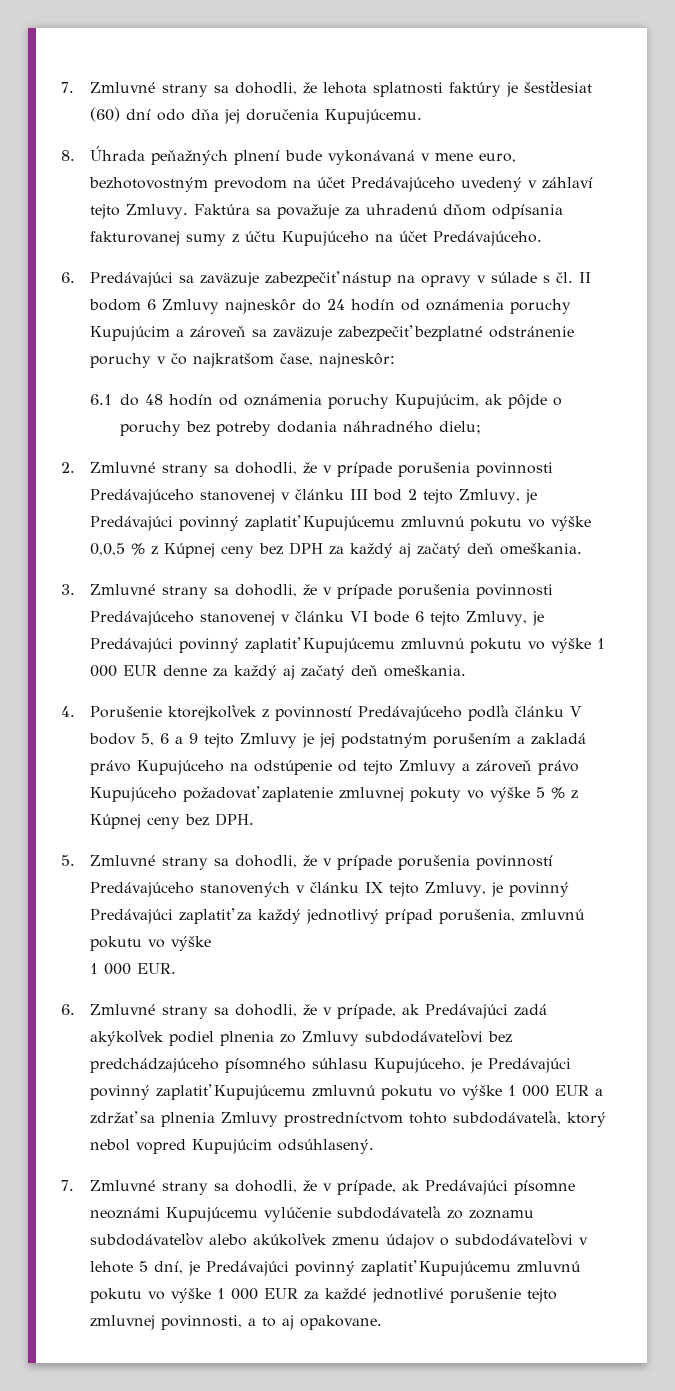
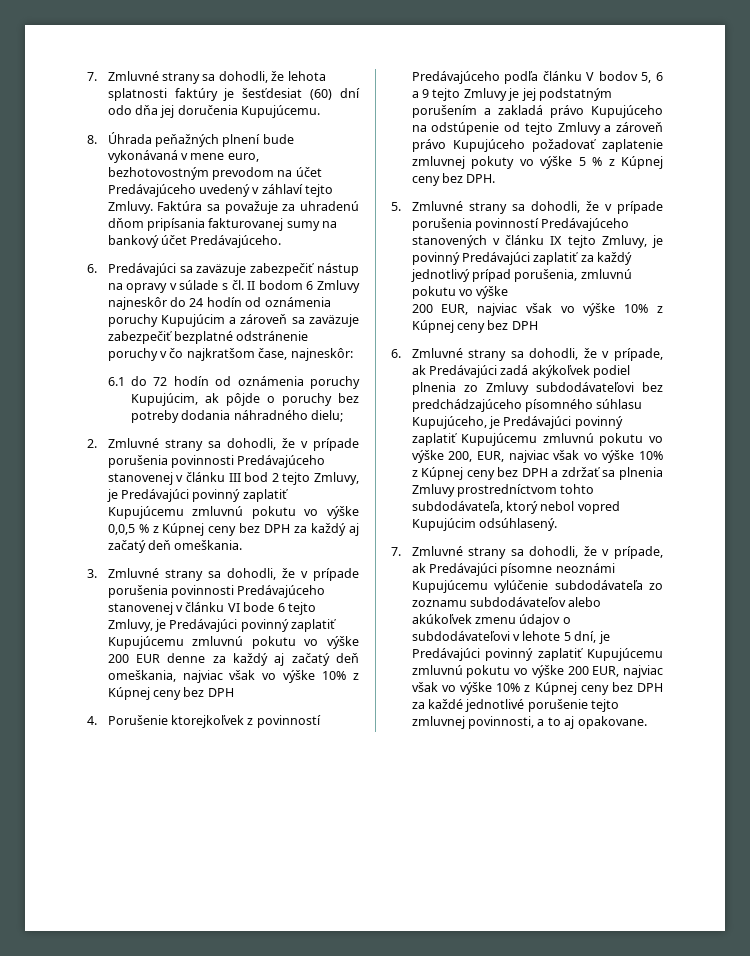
[492,204,564,219] odpísania -> [147,218,206,231] pripísania
[232,231,394,246] z účtu Kupujúceho na -> [322,221,338,228] [107,235,159,248] na bankový
[145,394,164,405] 48 -> [153,377,168,386] 72
[597,638,606,649] [90,665,118,677] 1 000 -> [107,654,129,663] 200
[384,665,467,677] omeškania. -> [107,670,359,683] [107,687,234,700] omeškania, najviac však vo výške 10% z Kúpnej ceny bez DPH
[90,963,177,975] 1 000 EUR. -> [411,303,663,316] [411,320,538,333] 200 EUR, najviac však vo výške 10% z Kúpnej ceny bez DPH
[508,1085,590,1097] 1 000 EUR -> [448,450,663,463] [411,467,548,480] 200, EUR, najviac však vo výške 10% z Kúpnej ceny bez DPH
[217,1288,299,1300] 1 000 EUR -> [567,665,663,678] [411,682,663,695] 200 EUR, najviac však vo výške 10% z Kúpnej ceny bez DPH

